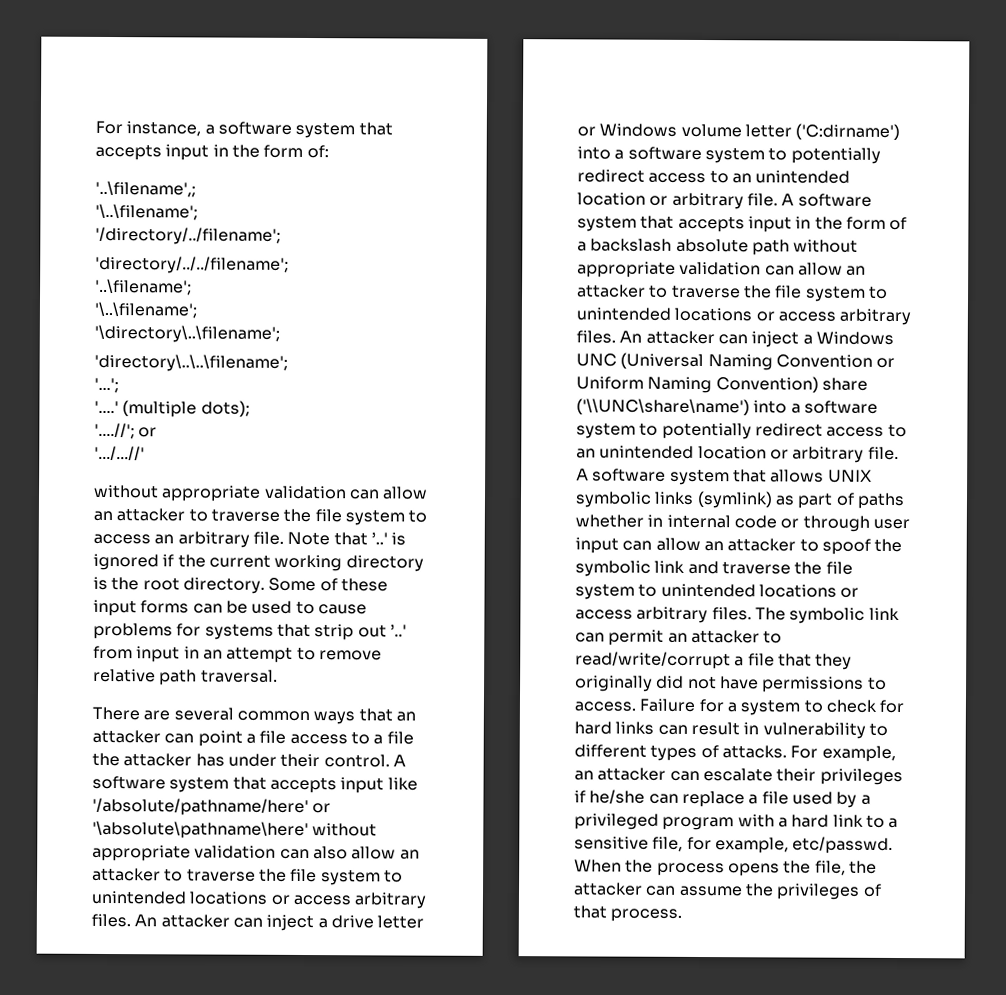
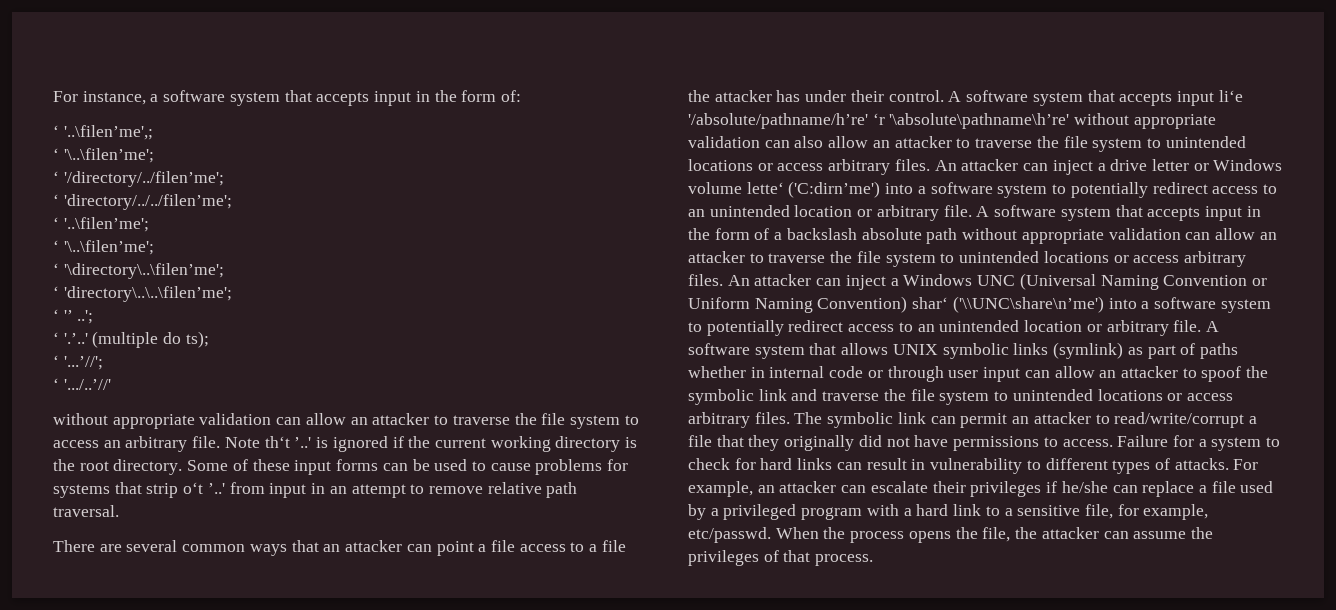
[95,180,196,198] [95,203,198,221] [95,226,281,245] [95,255,289,274] [95,278,192,296] [94,301,197,319] [94,324,280,343] [94,353,288,372] [94,377,119,394] [94,400,250,418] [94,422,158,440] [94,445,145,461] '..\filename',; // '\..\filename'; // '/directory/../filename'; // 'directory/../../filename'; // '..\filename'; // '\..\filename'; // '\directory\..\filename'; // 'directory\..\..\filename'; // '...'; // '....' (multiple dots); // '....//'; or // '.../...//' -> [53,125,153,140] [53,148,154,163] [53,171,224,187] [53,194,232,210] [53,217,149,232] [53,240,154,255] [53,263,224,279] [53,286,232,302] [53,309,94,324] [53,331,209,348] [53,355,103,370] [53,378,111,390] ‘ '..\filen’me',; // ‘ '\..\filen’me'; // ‘ '/directory/../filen’me'; // ‘ 'directory/../../filen’me'; // ‘ '..\filen’me'; // ‘ '\..\filen’me'; // ‘ '\directory\..\filen’me'; // ‘ 'directory\..\..\filen’me'; // ‘ '’ ..'; // ‘ '.’..' (multiple do ts); // ‘ '...’//'; // ‘ '.../..’//'
[333,532,368,546] that -> [264,436,290,448] th‘t
[357,624,387,638] out -> [183,482,204,494] o‘t
[387,777,418,791] [92,797,332,817] [92,820,309,840] like '/absolute/pathname/here' or '\absolute\pathname\here' -> [1218,90,1243,102] [688,113,1070,129] li‘e '/absolute/pathname/h’re' ‘r '\absolute\pathname\h’re'
[744,123,901,141] letter ('C:dirname') -> [746,181,881,198] lette‘ ('C:dirn’me')
[821,377,868,391] [576,398,750,416] share ('\\UNC\share\name') -> [912,296,1104,313] shar‘ ('\\UNC\share\n’me')

